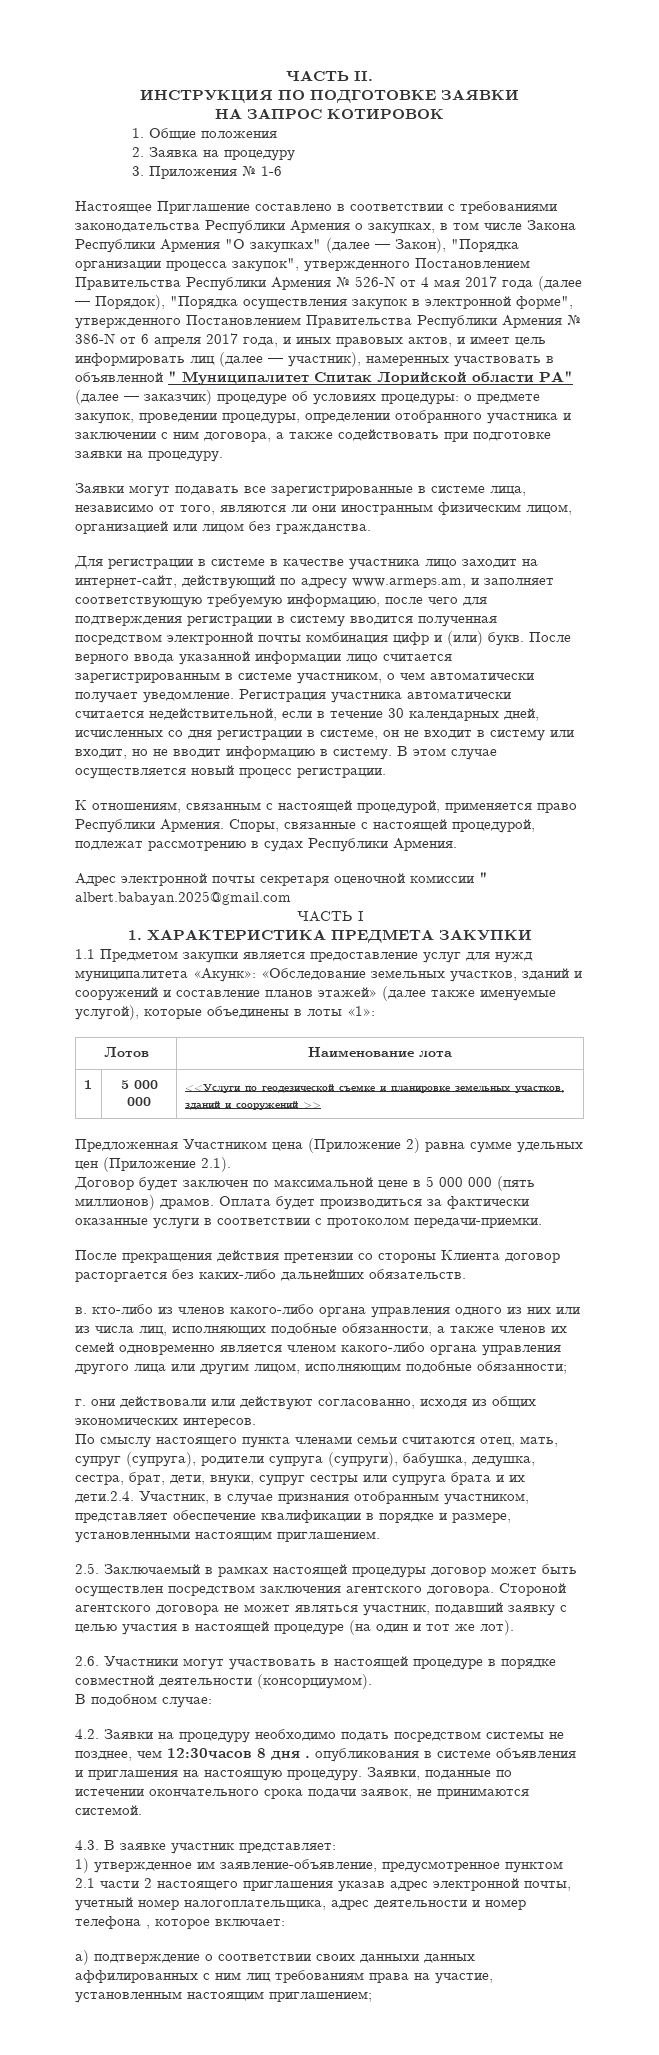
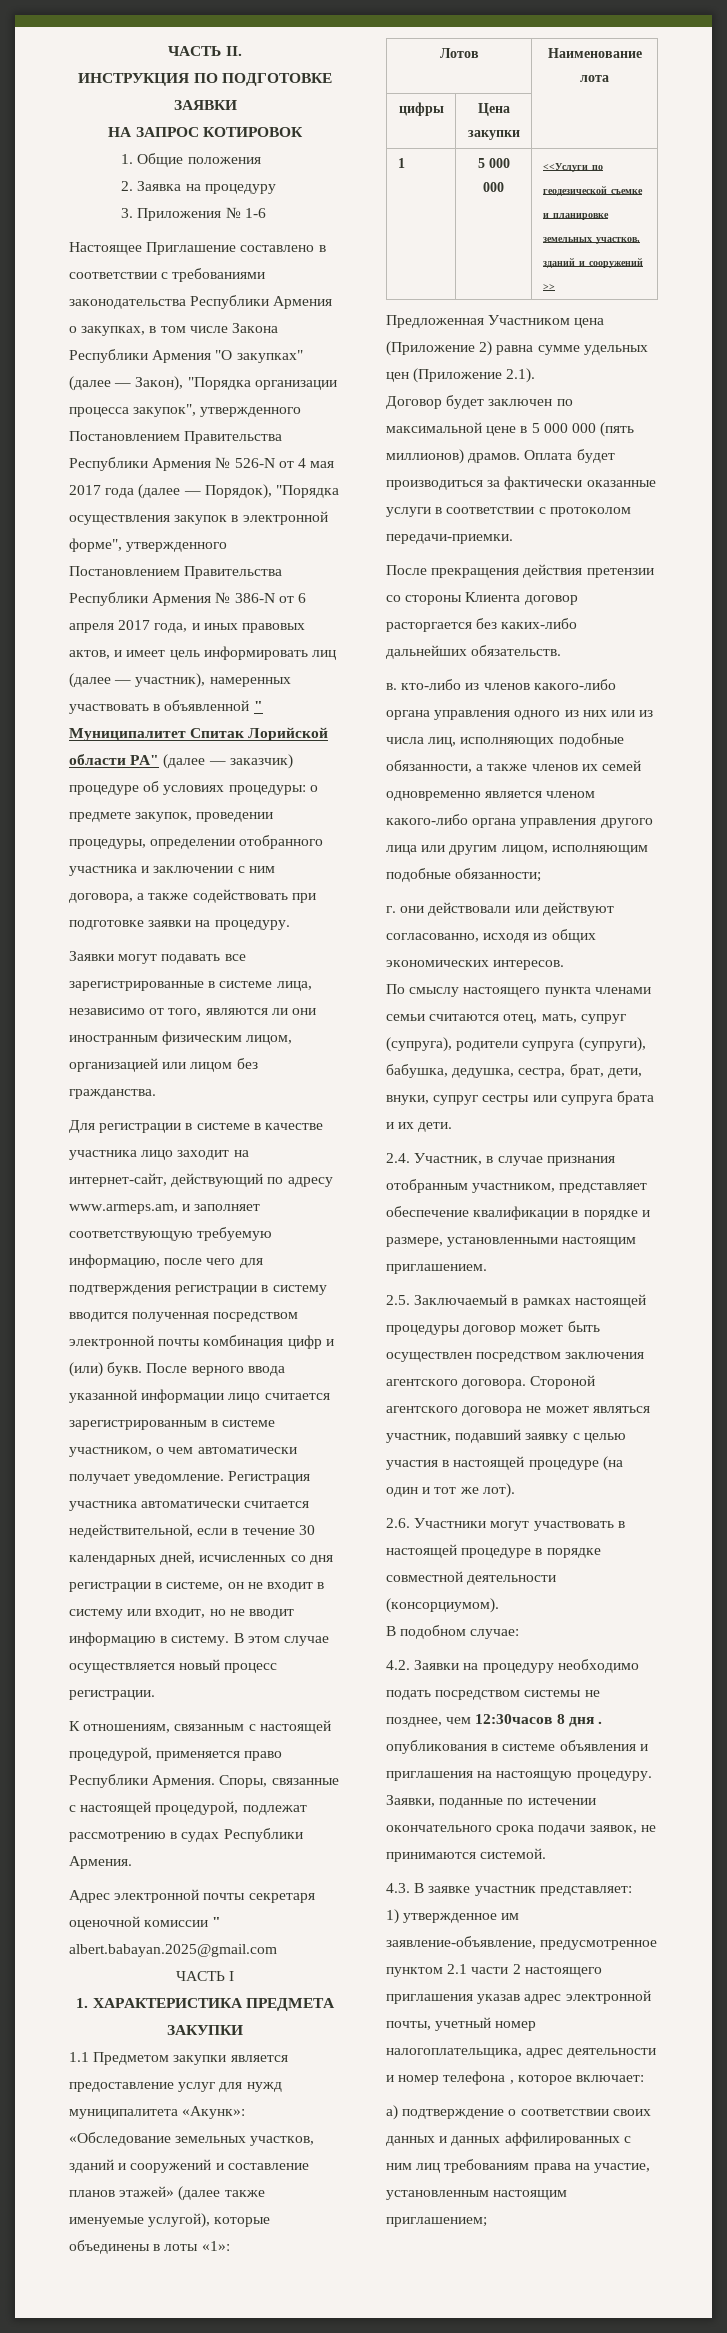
(452, 1053) none -> [398,102,444,116] [477,103,510,116] [467,130,520,140] // цифры | Цена закупки |
[75,1491,134,1503] дети.2.4. -> [418,1122,453,1132] [386,1153,410,1163] дети. // 2.4.
[360,1954,419,1963] данныхи -> [386,2136,448,2146] данных и

